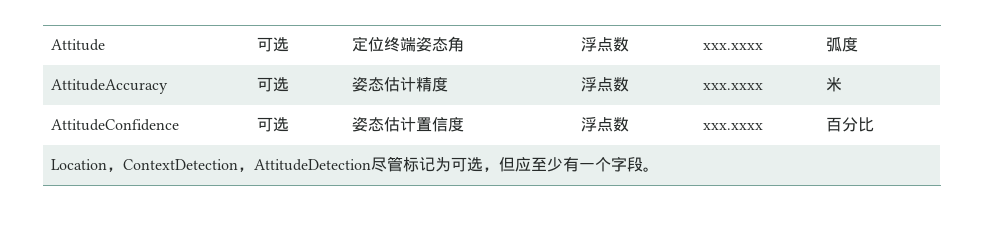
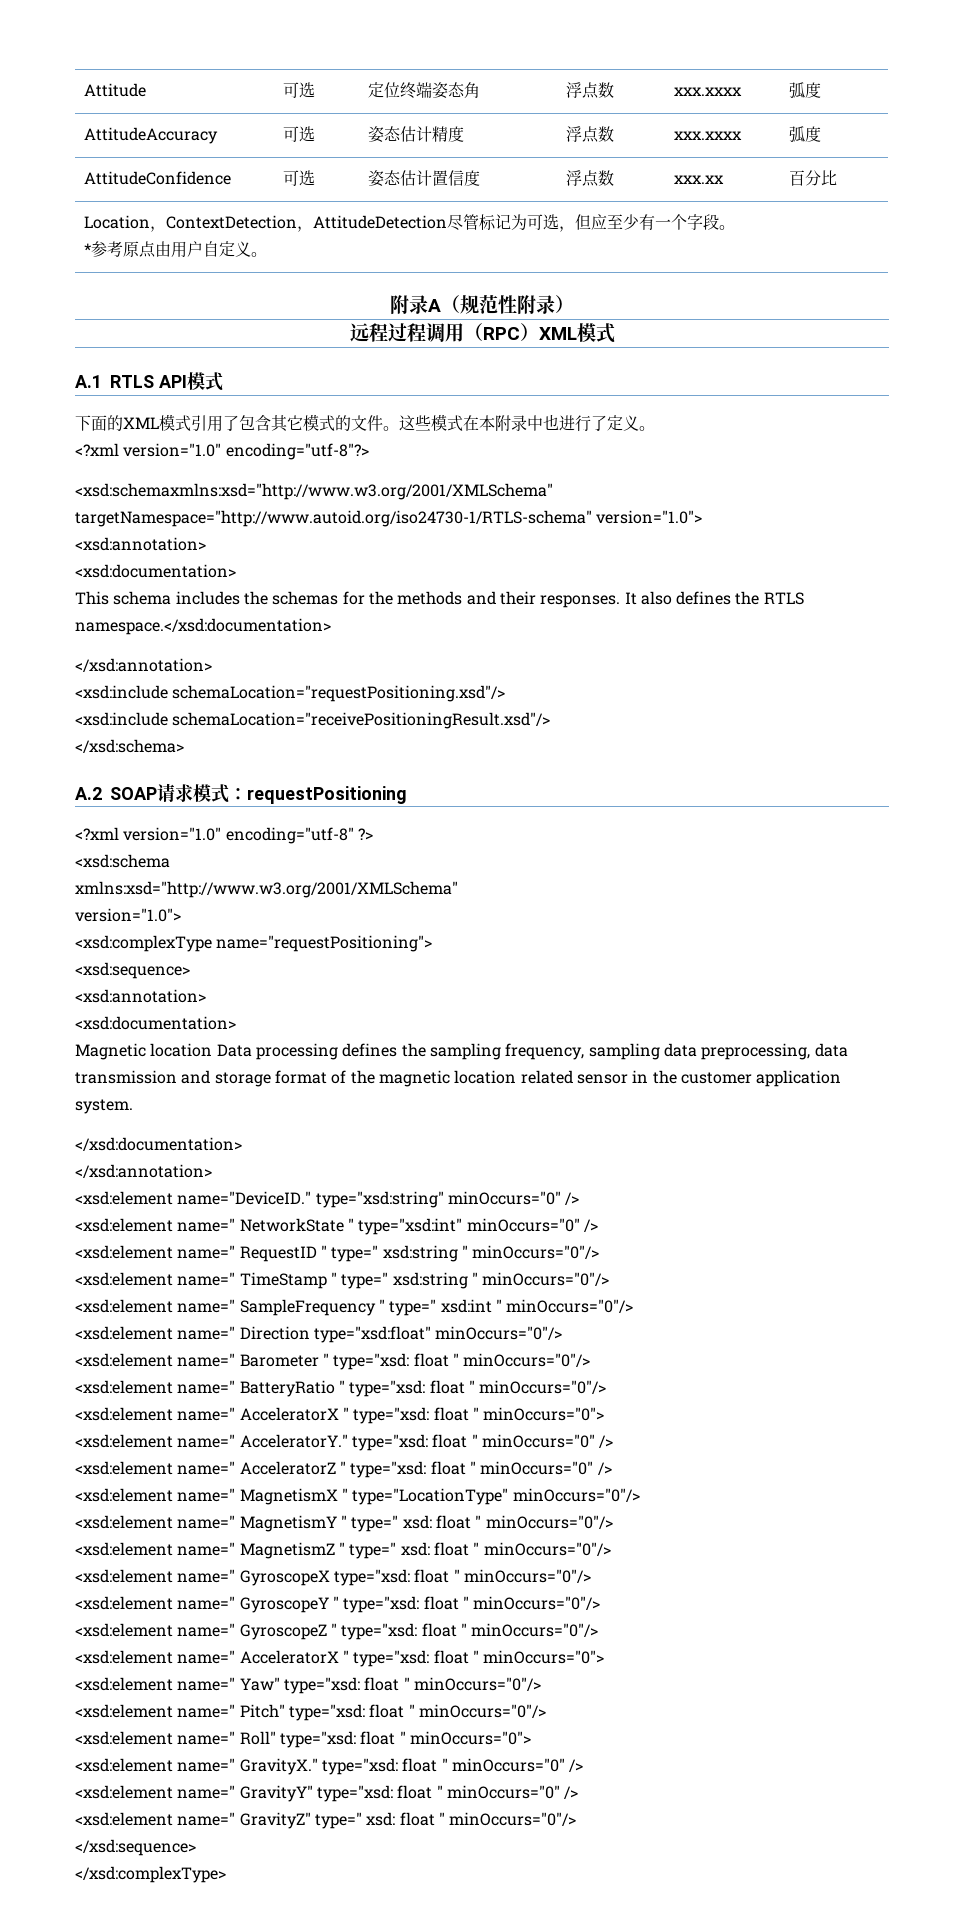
[825,77,842,92] 米 -> [789,126,822,143] 弧度
[702,123,763,130] xxx.xxxx -> [674,175,725,184] xxx.xx
(659, 169) none -> [84,241,268,258] [390,295,574,315] [349,323,615,343] [75,372,223,391] [75,414,655,432] [75,443,369,460] [75,483,553,500] [75,510,703,527] [75,537,206,551] [75,564,236,578] [75,591,804,608] [75,618,331,635] [75,658,212,672] [75,685,506,702] [75,712,551,729] [75,739,184,753] [75,783,407,804] [75,827,373,844] [75,854,170,868] [75,881,458,898] [75,908,181,922] [75,935,433,952] [75,962,190,979] [75,989,206,1003] [75,1016,236,1030] [75,1043,848,1060] [75,1070,842,1087] [75,1099,133,1114] [75,1137,242,1151] [75,1164,212,1178] [75,1191,580,1208] [75,1218,598,1235] [75,1245,600,1262] [75,1272,610,1289] [75,1299,634,1316] [75,1326,563,1343] [75,1353,591,1370] [75,1380,607,1397] [75,1407,605,1424] [75,1434,614,1451] [75,1461,612,1478] [75,1488,640,1505] [75,1515,613,1532] [75,1542,611,1559] [75,1569,591,1586] [75,1596,601,1613] [75,1623,599,1640] [75,1650,605,1667] [75,1677,541,1694] [75,1704,546,1721] [75,1731,531,1748] [75,1758,584,1775] [75,1785,579,1802] [75,1812,577,1829] [75,1839,196,1856] [75,1866,226,1883] // *参考原点由用户自定义。 // 附录A（规范性附录） // 远程过程调用（RPC）XML模式 // A.1 RTLS API模式 // 下面的XML模式引用了包含其它模式的文件。这些模式在本附录中也进行了定义。 // <?xml version="1.0" encoding="utf-8"?> // <xsd:schemaxmlns:xsd="http://www.w3.org/2001/XMLSchema" targetNamespace="http://www.autoid.org/iso24730-1/RTLS-schema" version="1.0"> // <xsd:annotation> // <xsd:documentation> // This schema includes the schemas for the methods and their responses. It also defines the RTLS namespace.</xsd:documentation> // </xsd:annotation> // <xsd:include schemaLocation="requestPositioning.xsd"/> // <xsd:include schemaLocation="receivePositioningResult.xsd"/> // </xsd:schema> // A.2 SOAP请求模式：requestPositioning // <?xml version="1.0" encoding="utf-8" ?> // <xsd:schema // xmlns:xsd="http://www.w3.org/2001/XMLSchema" // version="1.0"> // <xsd:complexType name="requestPositioning"> // <xsd:sequence> // <xsd:annotation> // <xsd:documentation> // Magnetic location Data processing defines the sampling frequency, sampling data preprocessing, data transmission and storage format of the magnetic location related sensor in the customer application system. // </xsd:documentation> // </xsd:annotation> // <xsd:element name="DeviceID." type="xsd:string" minOccurs="0" /> // <xsd:element name=" NetworkState " type="xsd:int" minOccurs="0" /> // <xsd:element name=" RequestID " type=" xsd:string " minOccurs="0"/> // <xsd:element name=" TimeStamp " type=" xsd:string " minOccurs="0"/> // <xsd:element name=" SampleFrequency " type=" xsd:int " minOccurs="0"/> // <xsd:element name=" Direction type="xsd:float" minOccurs="0"/> // <xsd:element name=" Barometer " type="xsd: float " minOccurs="0"/> // <xsd:element name=" BatteryRatio " type="xsd: float " minOccurs="0"/> // <xsd:element name=" AcceleratorX " type="xsd: float " minOccurs="0"> // <xsd:element name=" AcceleratorY." type="xsd: float " minOccurs="0" /> // <xsd:element name=" AcceleratorZ " type="xsd: float " minOccurs="0" /> // <xsd:element name=" MagnetismX " type="LocationType" minOccurs="0"/> // <xsd:element name=" MagnetismY " type=" xsd: float " minOccurs="0"/> // <xsd:element name=" MagnetismZ " type=" xsd: float " minOccurs="0"/> // <xsd:element name=" GyroscopeX type="xsd: float " minOccurs="0"/> // <xsd:element name=" GyroscopeY " type="xsd: float " minOccurs="0"/> // <xsd:element name=" GyroscopeZ " type="xsd: float " minOccurs="0"/> // <xsd:element name=" AcceleratorX " type="xsd: float " minOccurs="0"> // <xsd:element name=" Yaw" type="xsd: float " minOccurs="0"/> // <xsd:element name=" Pitch" type="xsd: float " minOccurs="0"/> // <xsd:element name=" Roll" type="xsd: float " minOccurs="0"> // <xsd:element name=" GravityX." type="xsd: float " minOccurs="0" /> // <xsd:element name=" GravityY" type="xsd: float " minOccurs="0" /> // <xsd:element name=" GravityZ" type=" xsd: float " minOccurs="0"/> // </xsd:sequence> // </xsd:complexType>

